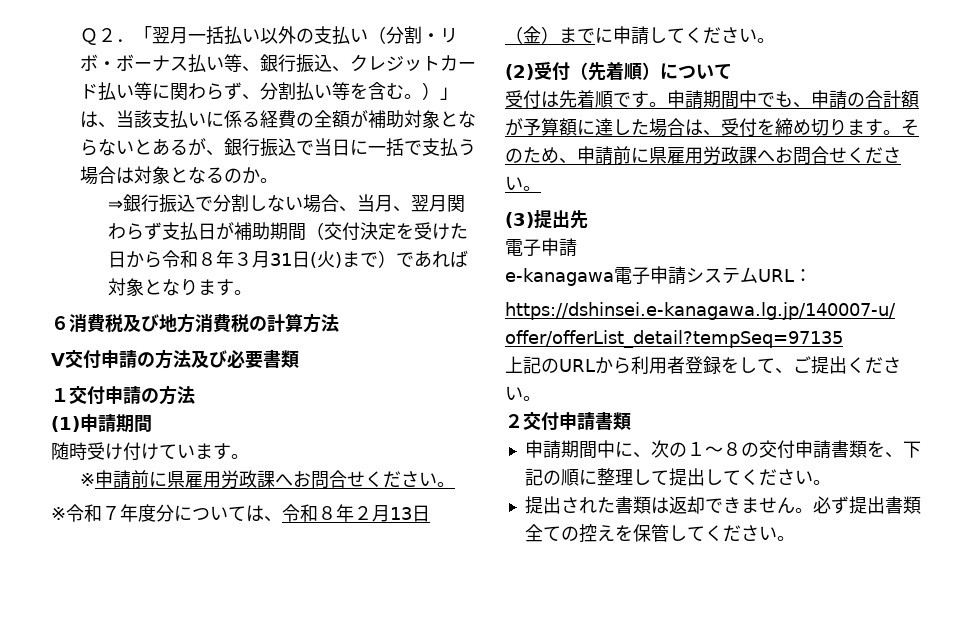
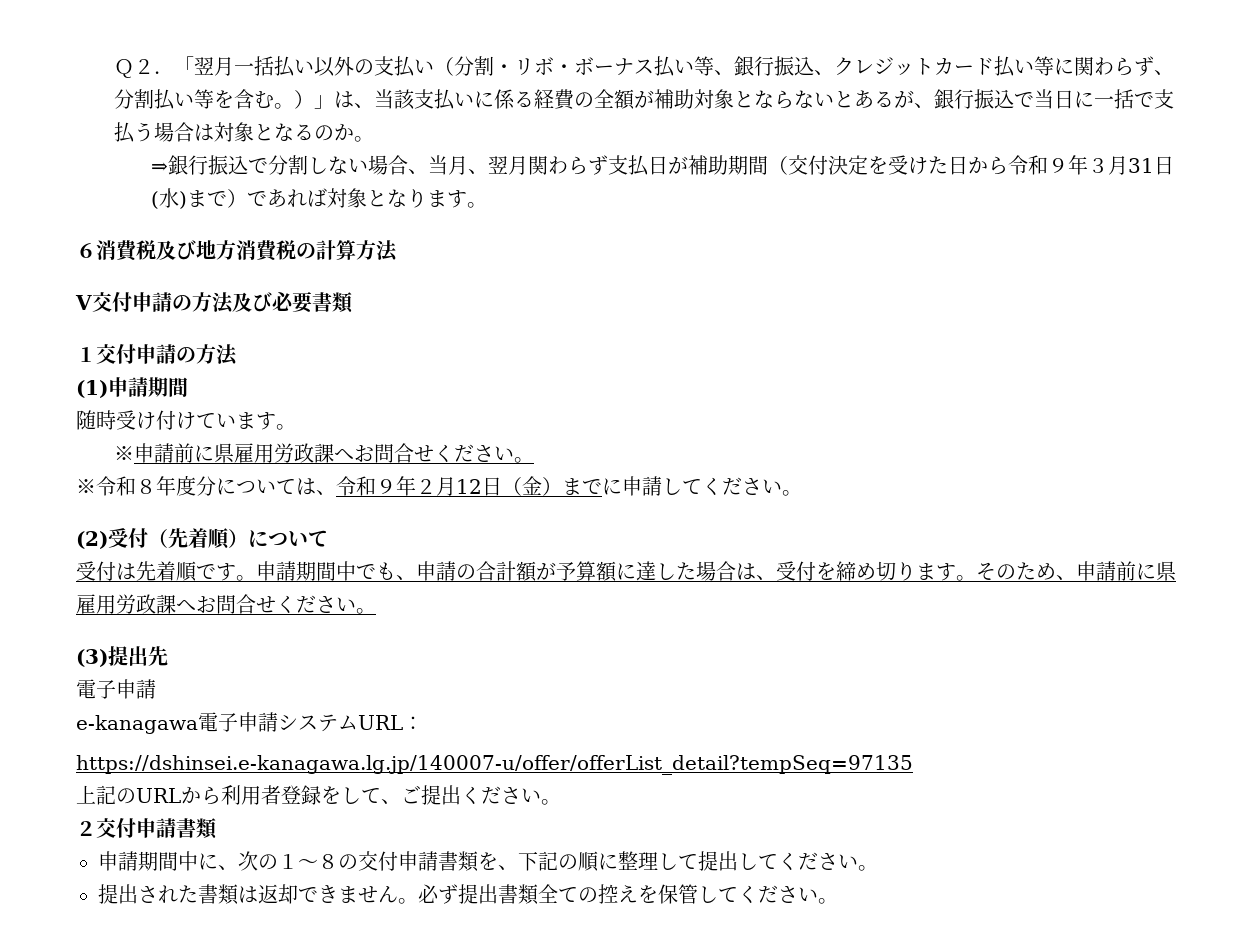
[198,252,217,266] ８ -> [1048,158,1069,173] ９
[317,251,336,268] 火 -> [159,188,180,208] 水
[102,506,120,520] ７ -> [136,479,156,494] ８
[318,504,412,522] ８年２月13 -> [376,476,482,496] ９年２月12

